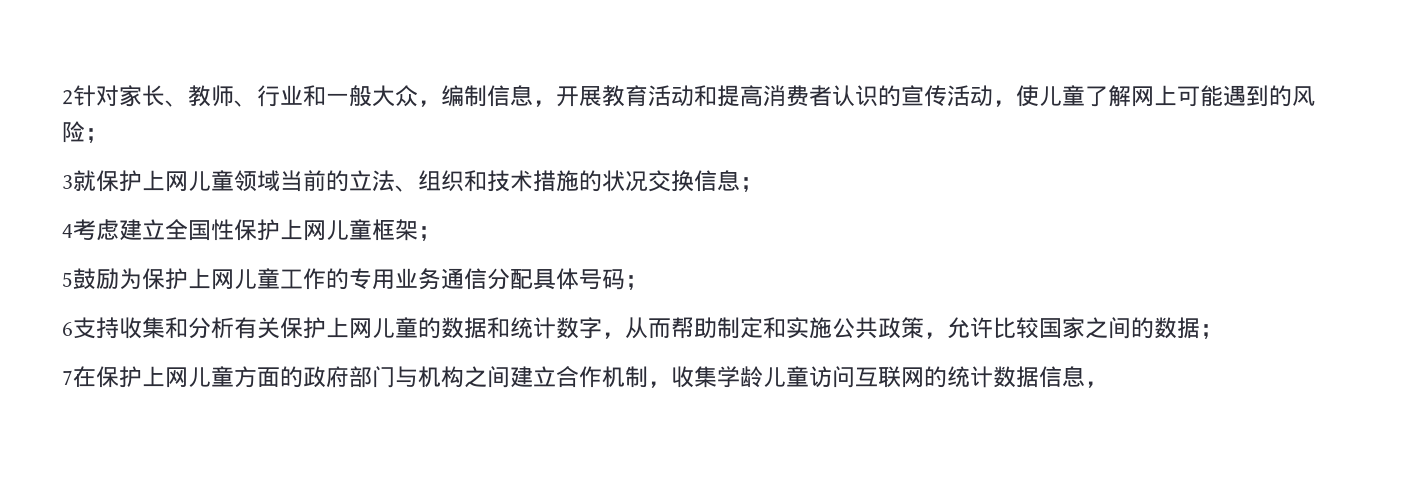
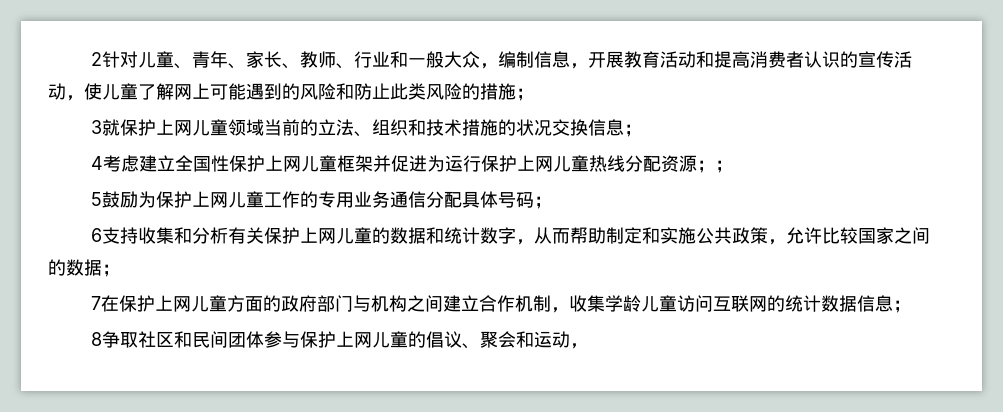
(119, 95) none -> [138,51,247,69] 儿童、青年、
(85, 132) none -> [336,83,516,100] 和防止此类风险的措施
(418, 230) none -> [373,155,716,173] 并促进为运行保护上网儿童热线分配资源；
(1085, 376) none -> [893,300,912,313] [91,331,571,349] ； // 8争取社区和民间团体参与保护上网儿童的倡议、聚会和运动

